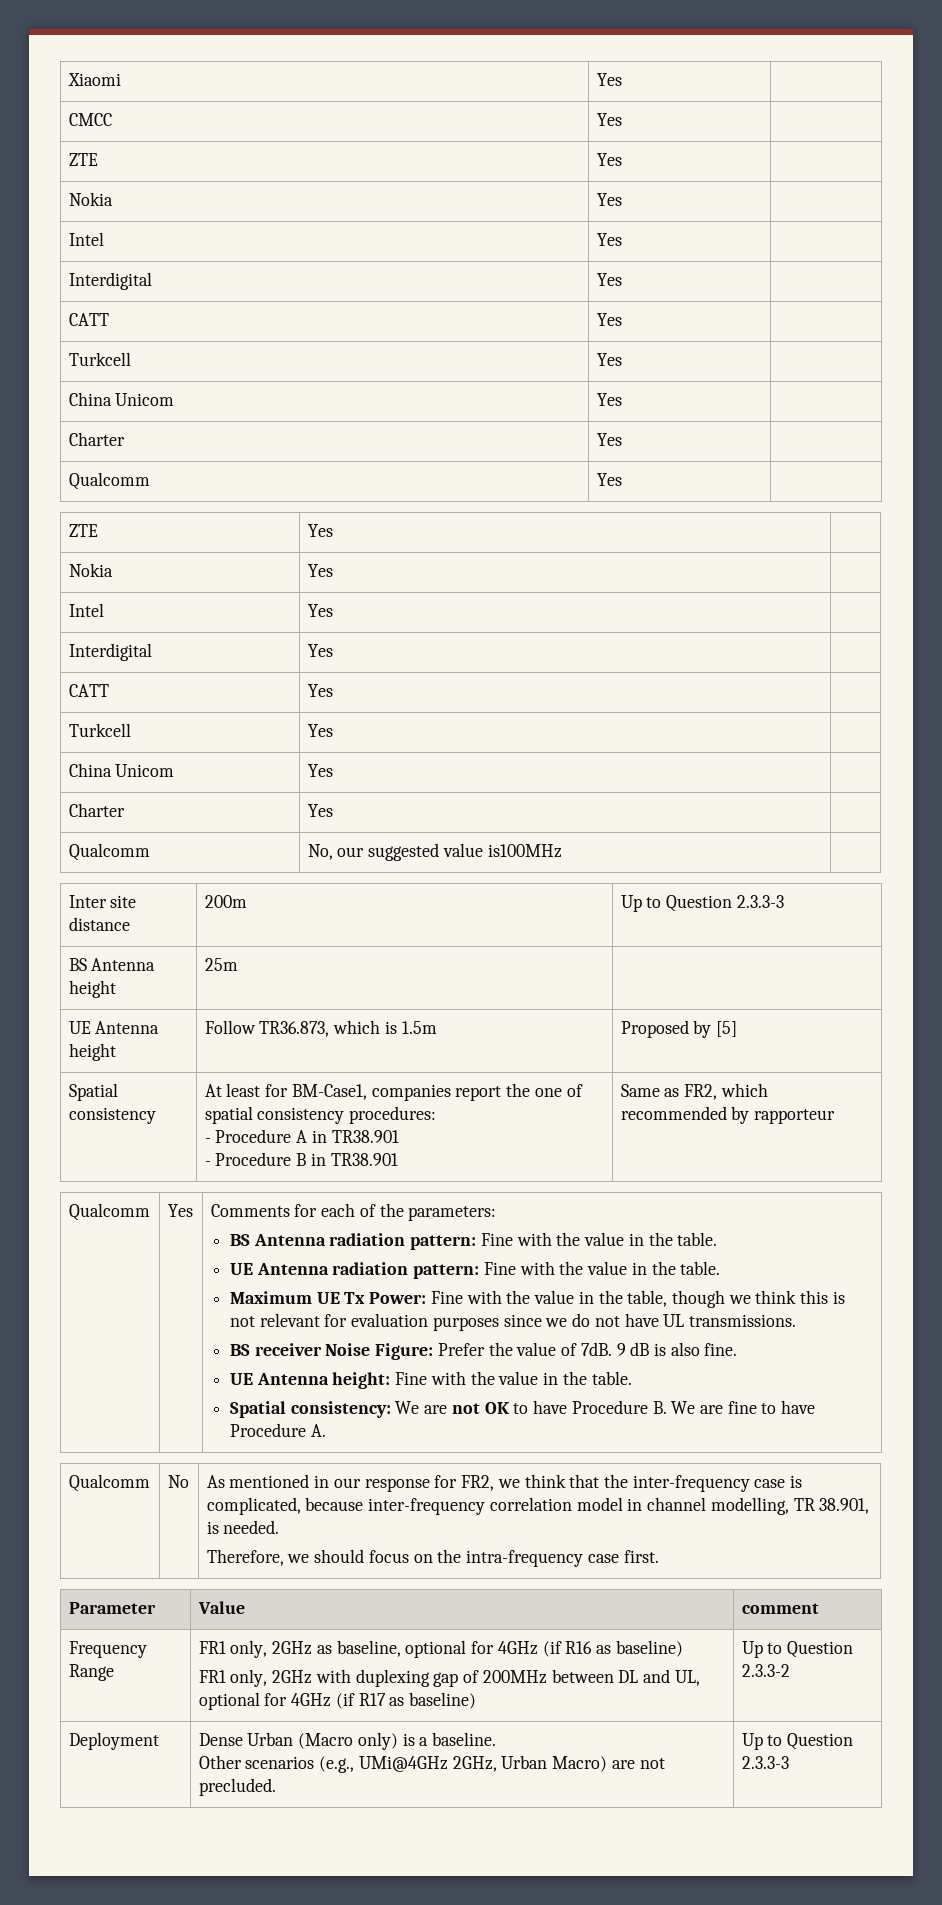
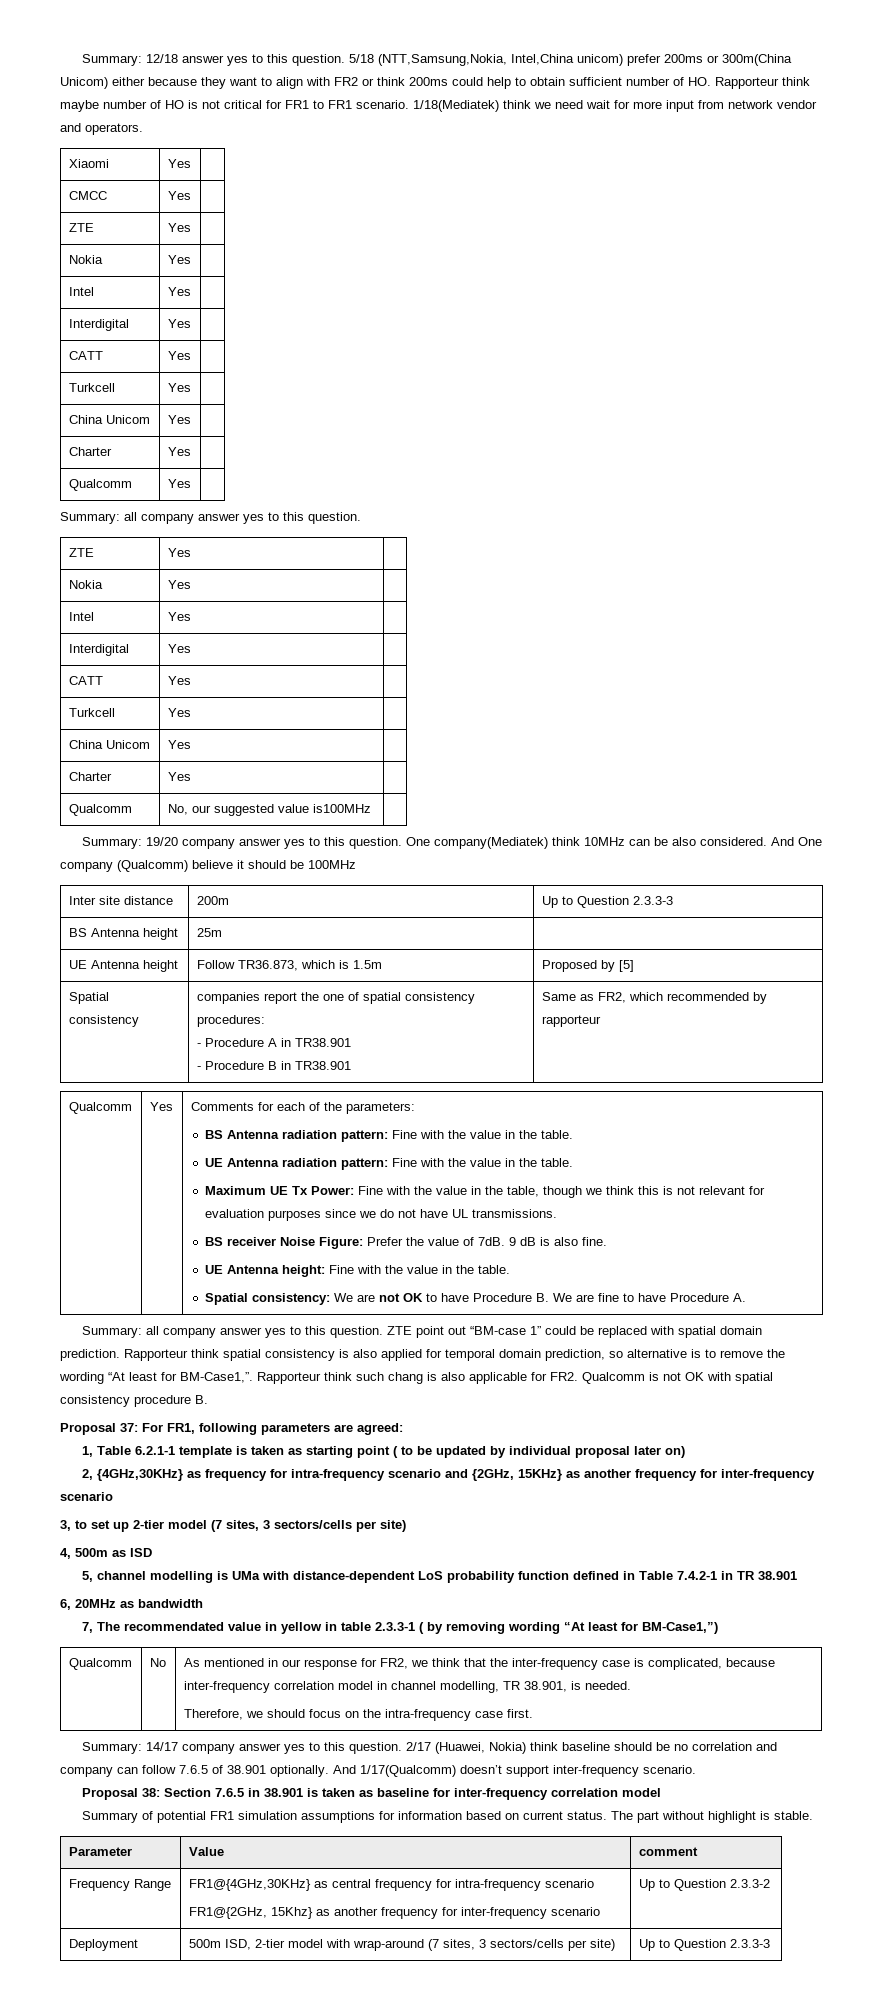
(67, 79) none -> [81,54,792,66] [60,77,810,89] [60,100,817,112] [60,123,143,135] Summary: 12/18 answer yes to this question. 5/18 (NTT,Samsung,Nokia, Intel,China unicom) prefer 200ms or 300m(China Unicom) either because they want to align with FR2 or think 200ms could help to obtain sufficient number of HO. Rapporteur think maybe number of HO is not critical for FR1 to FR1 scenario. 1/18(Mediatek) think we need wait for more input from network vendor and operators. //
(622, 479) none -> [60,512,361,524] // Summary: all company answer yes to this question.
(562, 851) none -> [81,837,822,849] [60,860,356,872] // Summary: 19/20 company answer yes to this question. One company(Mediatek) think 10MHz can be also considered. And One company (Qualcomm) believe it should be 100MHz
[204,1083,367,1100] At least for BM-Case1, -> (139, 1021) none
(326, 1430) none -> [81,1326,762,1338] [60,1349,785,1361] [59,1372,773,1384] [60,1395,208,1407] [60,1423,403,1435] [81,1446,685,1458] [81,1469,815,1481] [60,1492,113,1501] [60,1520,406,1532] [60,1548,152,1559] [81,1571,797,1583] [60,1599,203,1610] [81,1622,718,1634] // Summary: all company answer yes to this question. ZTE point out “BM-case 1” could be replaced with spatial domain prediction. Rapporteur think spatial consistency is also applied for temporal domain prediction, so alternative is to remove the wording “At least for BM-Case1,”. Rapporteur think such chang is also applicable for FR2. Qualcomm is not OK with spatial consistency procedure B. // Proposal 37: For FR1, following parameters are agreed: // 1, Table 6.2.1-1 template is taken as starting point ( to be updated by individual proposal later on) // 2, {4GHz,30KHz} as frequency for intra-frequency scenario and {2GHz, 15KHz} as another frequency for inter-frequency scenario // 3, to set up 2-tier model (7 sites, 3 sectors/cells per site) // 4, 500m as ISD // 5, channel modelling is UMa with distance-dependent LoS probability function defined in Table 7.4.2-1 in TR 38.901 // 6, 20MHz as bandwidth // 7, The recommendated value in yellow in table 2.3.3-1 ( by removing wording “At least for BM-Case1,”)
(659, 1556) none -> [81,1742,777,1754] [60,1765,696,1777] [81,1788,661,1800] [81,1811,813,1823] // Summary: 14/17 company answer yes to this question. 2/17 (Huawei, Nokia) think baseline should be no correlation and company can follow 7.6.5 of 38.901 optionally. And 1/17(Qualcomm) doesn’t support inter-frequency scenario. // Proposal 38: Section 7.6.5 in 38.901 is taken as baseline for inter-frequency correlation model // Summary of potential FR1 simulation assumptions for information based on current status. The part without highlight is stable.
[198,1640,683,1658] [198,1669,700,1687] [198,1692,477,1710] FR1 only, 2GHz as baseline, optional for 4GHz (if R16 as baseline) // FR1 only, 2GHz with duplexing gap of 200MHz between DL and UL, optional for 4GHz (if R17 as baseline) -> [188,1879,594,1891] [188,1907,600,1919] FR1@{4GHz,30KHz} as central frequency for intra-frequency scenario // FR1@{2GHz, 15Khz} as another frequency for inter-frequency scenario
[198,1732,497,1750] [198,1755,665,1773] [198,1778,276,1796] Dense Urban (Macro only) is a baseline. // Other scenarios (e.g., UMi@4GHz 2GHz, Urban Macro) are not precluded. -> [188,1939,615,1951] 500m ISD, 2-tier model with wrap-around (7 sites, 3 sectors/cells per site)

